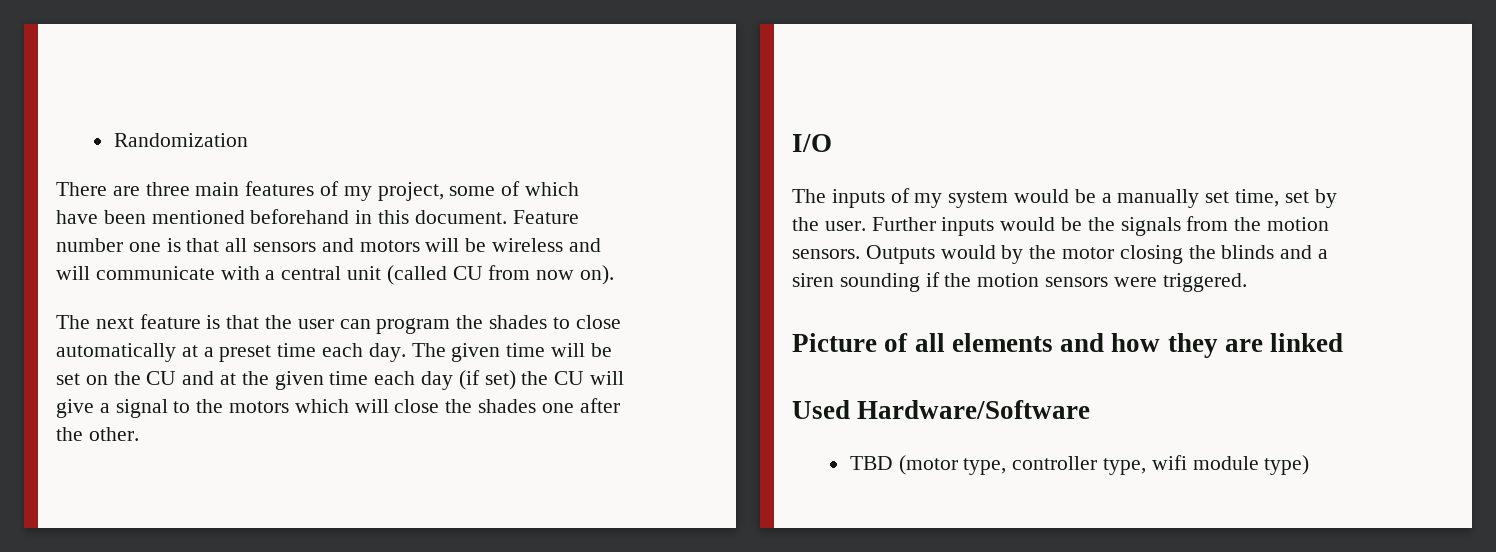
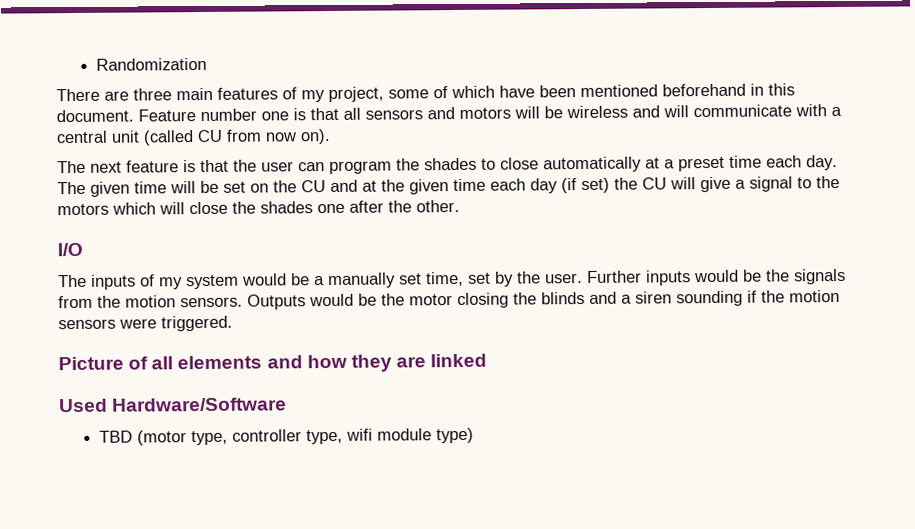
[1001,245,1024,264] by -> [358,293,377,306] be

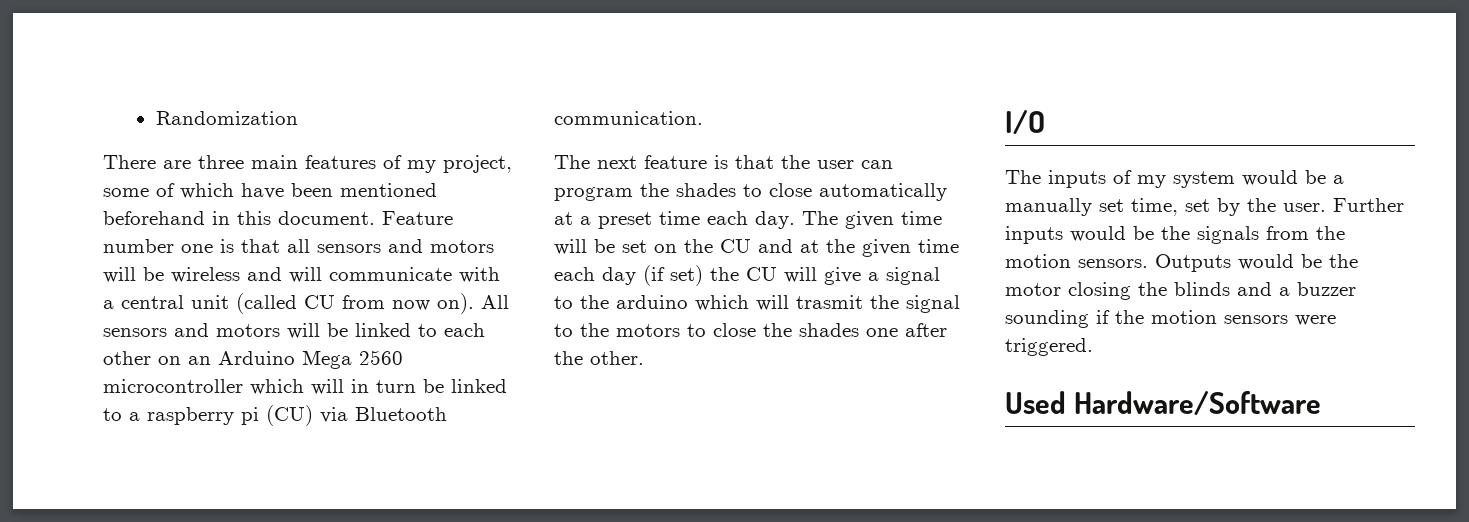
(331, 136) none -> [481,295,509,309] [103,323,485,339] [103,350,403,369] [103,379,507,395] [103,405,447,426] [554,111,703,125] All sensors and motors will be linked to each other on an Arduino Mega 2560 microcontroller which will in turn be linked to a raspberry pi (CU) via Bluetooth communication.
[57,202,185,216] motors which will -> [616,295,960,313] [554,323,706,337] arduino which will trasmit the signal to the motors to
[635,291,672,304] siren -> [1297,282,1356,296] buzzer
[58,353,488,372] [59,397,288,413] [98,427,474,446] Picture of all elements and how they are linked // Used Hardware/Software // TBD (motor type, controller type, wifi module type) -> [1005,391,1322,415] Used Hardware/Software

